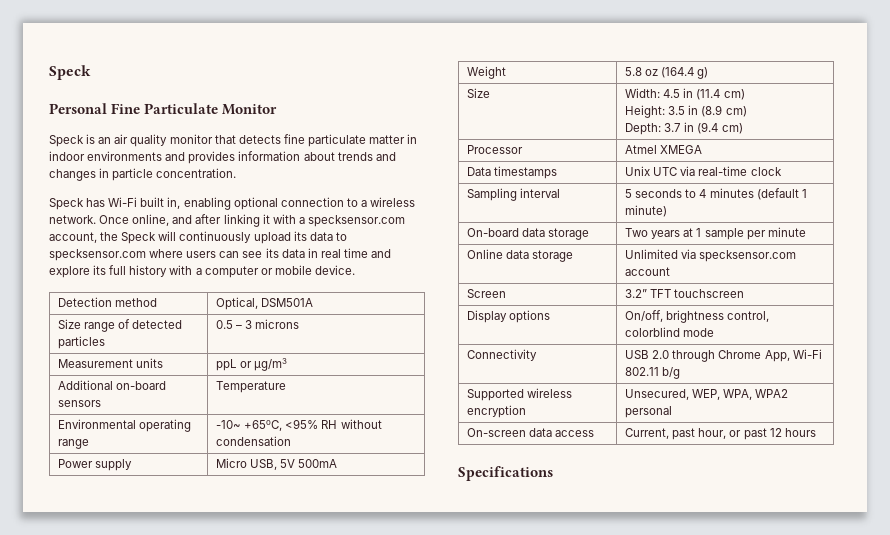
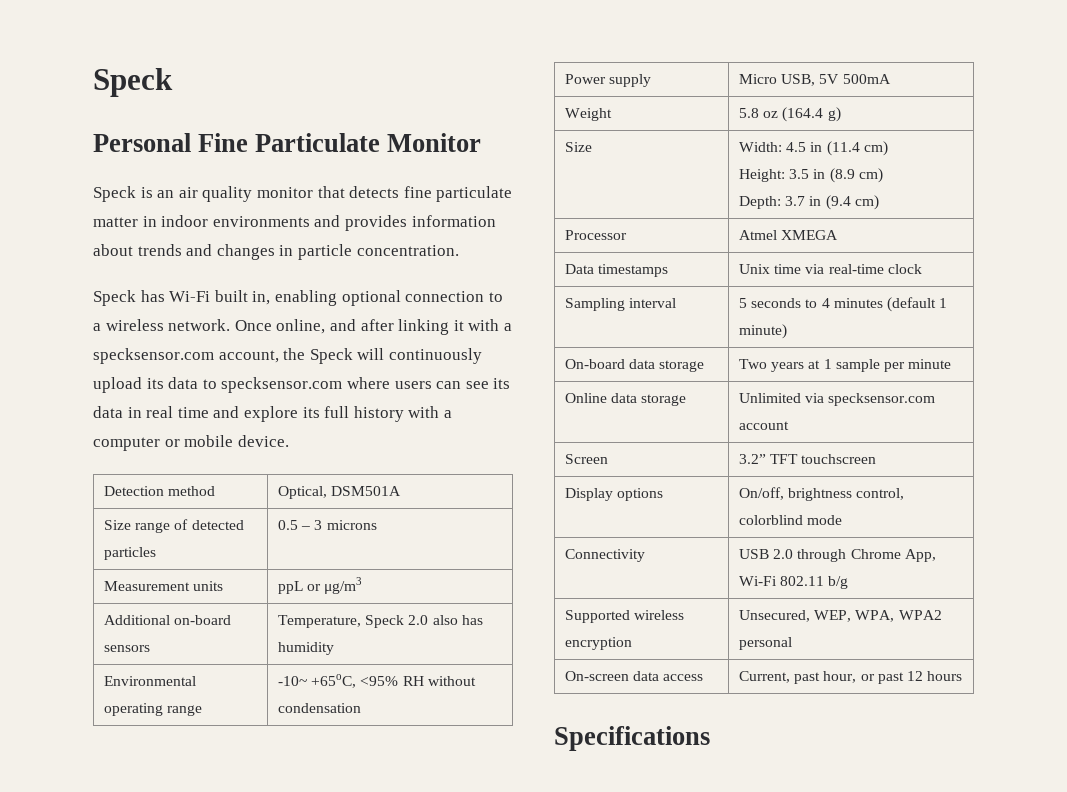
[216,381,287,393] Temperature -> [278,615,483,628] [278,642,335,655] Temperature, Speck 2.0 also has humidity
[653,167,678,176] UTC -> [774,264,802,274] time

